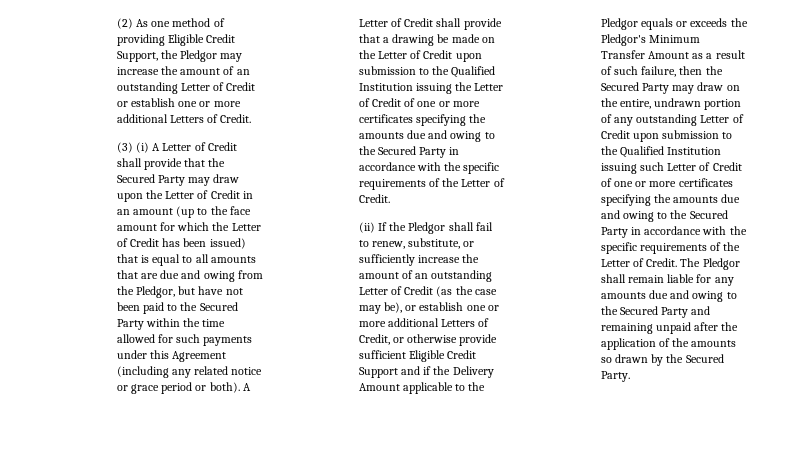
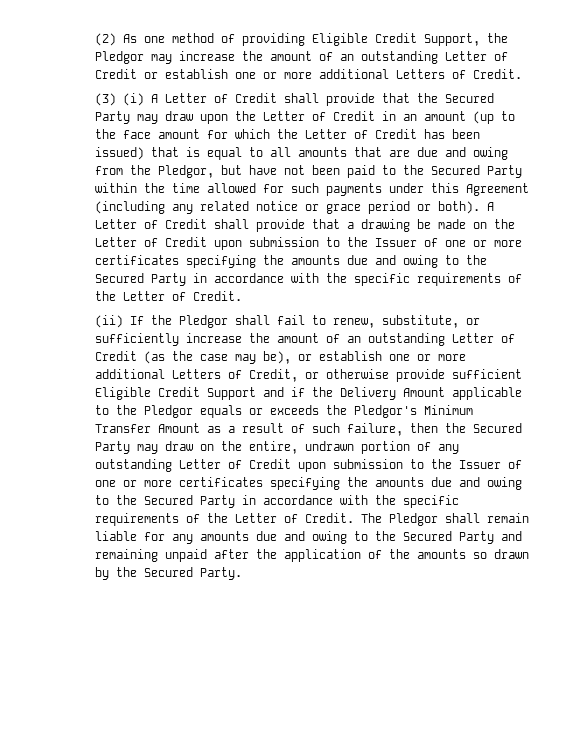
[451,66,496,78] [358,82,504,94] [358,98,401,107] Qualified Institution issuing the Letter of Credit -> [375,238,418,247] Issuer
[619,146,722,158] [600,162,742,174] Qualified Institution issuing such Letter of Credit -> [459,460,502,469] Issuer

